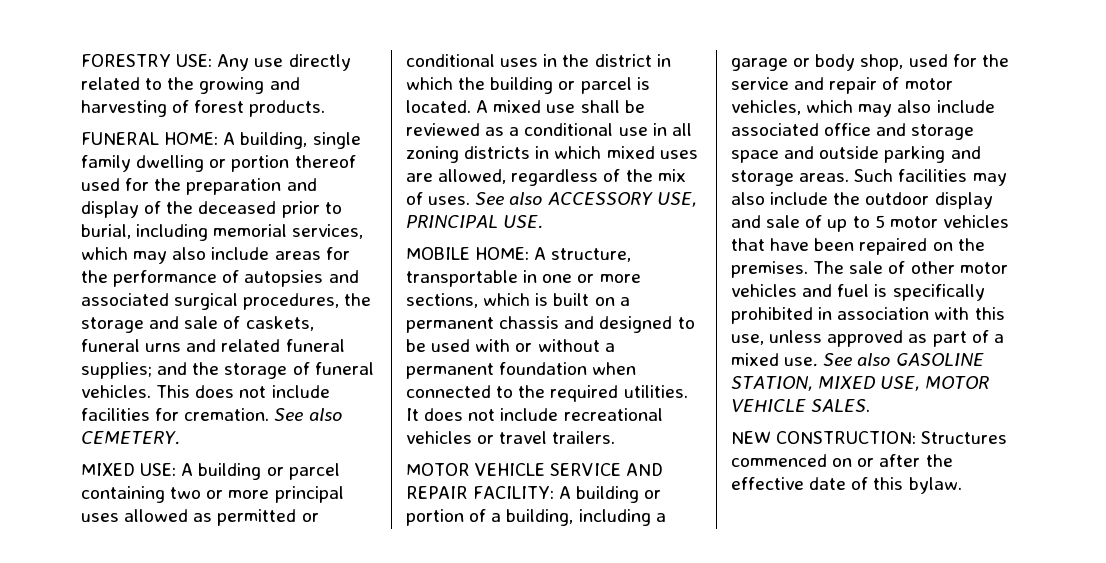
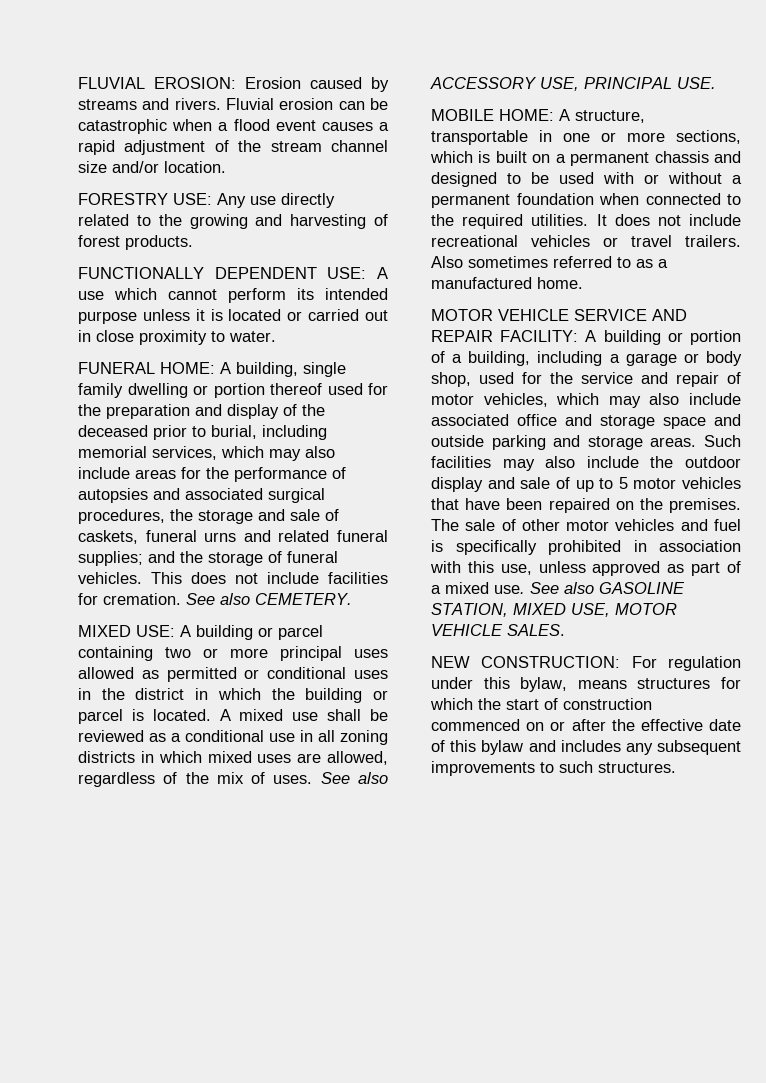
(81, 60) none -> [78,77,389,92] [78,98,388,110] [78,119,389,134] [78,140,388,155] [78,161,226,173] FLUVIAL EROSION: Erosion caused by streams and rivers. Fluvial erosion can be catastrophic when a flood event causes a rapid adjustment of the stream channel size and/or location. //
(326, 108) none -> [78,267,388,279] [78,288,388,303] [78,309,388,324] [78,330,276,345] // FUNCTIONALLY DEPENDENT USE: A use which cannot perform its intended purpose unless it is located or carried out in close proximity to water.
(616, 437) none -> [431,256,668,268] [431,277,583,289] Also sometimes referred to as a manufactured home.
[921,431,1008,444] Structures -> [631,656,741,671] [431,677,741,692] [430,698,652,710] For regulation under this bylaw, means structures for which the start of construction
[908,477,962,494] bylaw. -> [481,740,741,755] [431,761,676,776] bylaw and includes any subsequent improvements to such structures.

